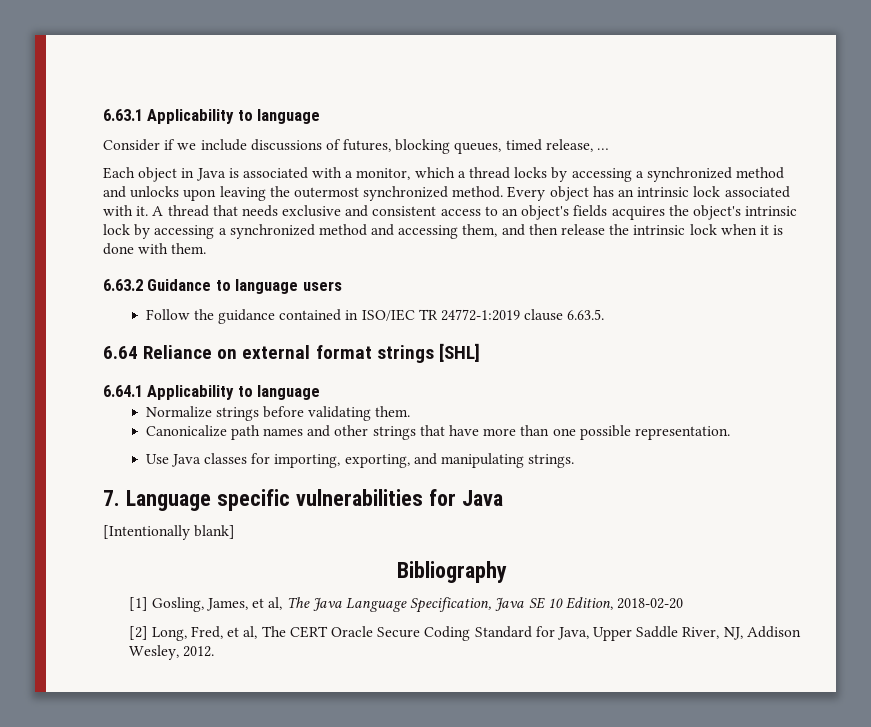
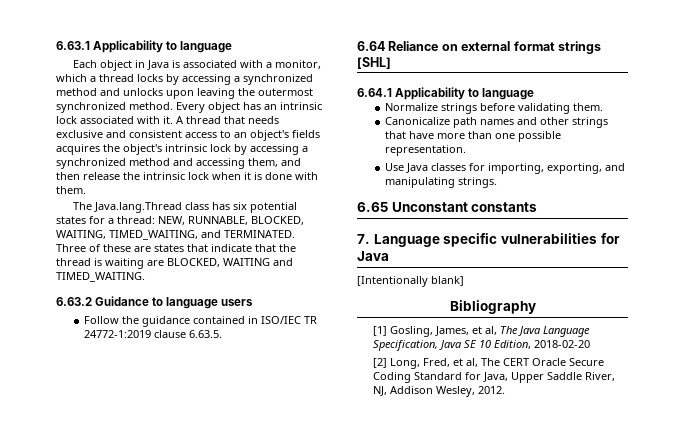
[103,139,610,154] // Consider if we include discussions of futures, blocking queues, timed release, … -> (233, 47) none
(207, 248) none -> [73,202,298,213] [56,216,304,225] [56,230,295,240] [56,244,296,252] [56,258,293,269] [56,272,145,282] // The Java.lang.Thread class has six potential states for a thread: NEW, RUNNABLE, BLOCKED, WAITING, TIMED_WAITING, and TERMINATED. Three of these are states that indicate that the thread is waiting are BLOCKED, WAITING and TIMED_WAITING.
(575, 461) none -> [357,202,538,212] // 6.65 Unconstant constants

